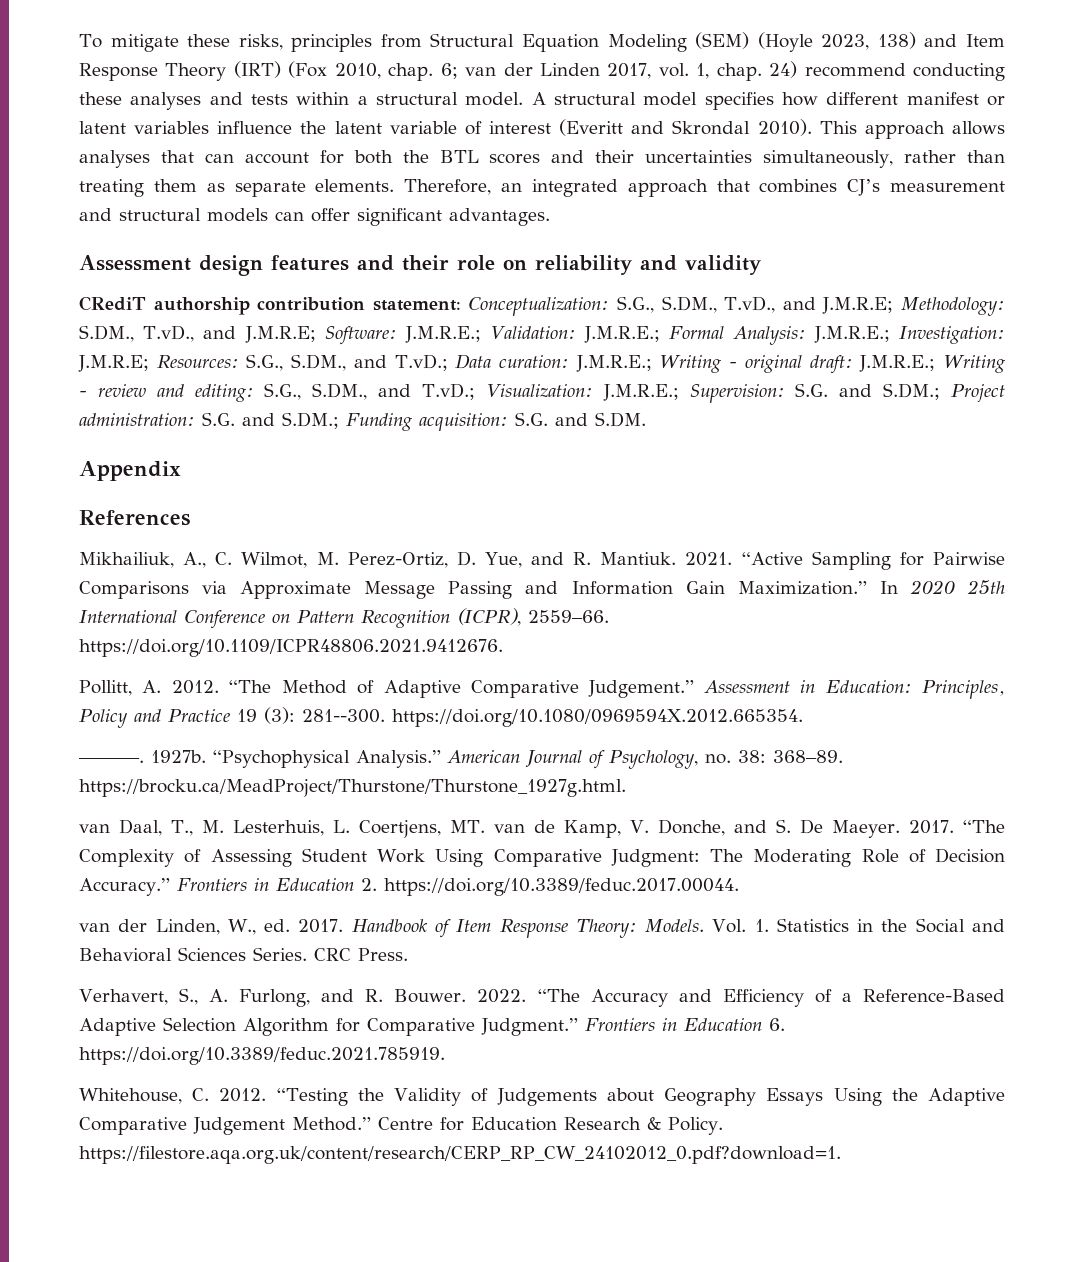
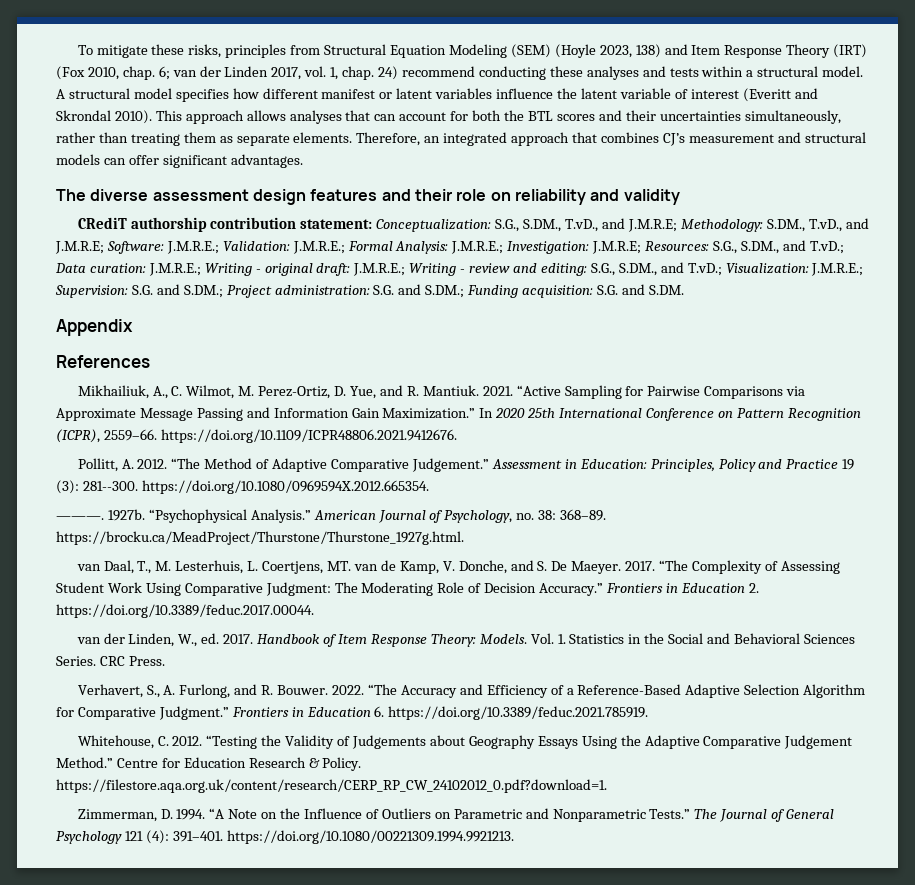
[79,255,191,271] Assessment -> [56,189,249,201] The diverse assessment
(841, 1155) none -> [77,808,835,822] [56,830,514,844] // Zimmerman, D. 1994. “A Note on the Influence of Outliers on Parametric and Nonparametric Tests.” The Journal of General Psychology 121 (4): 391–401. https://doi.org/10.1080/00221309.1994.9921213.

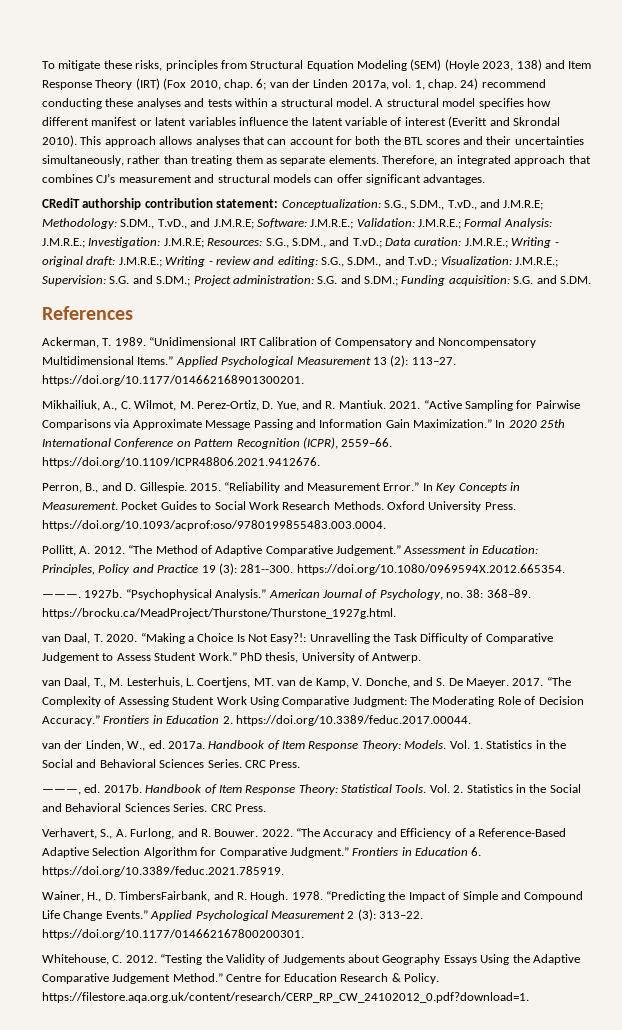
[271,67,302,80] 2017, -> [351,80,389,90] 2017a,
[56,189,680,205] // The diverse assessment design features and their role on reliability and validity -> (486, 179) none
[56,319,133,336] [56,355,150,368] Appendix // References -> [42,306,133,320] [42,337,537,348] [42,355,456,367] [42,375,304,386] References // Ackerman, T. 1989. “Unidimensional IRT Calibration of Compensatory and Noncompensatory Multidimensional Items.” Applied Psychological Measurement 13 (2): 113–27. https://doi.org/10.1177/014662168901300201.
(457, 436) none -> [42,482,520,493] [42,501,516,512] [42,520,386,531] // Perron, B., and D. Gillespie. 2015. “Reliability and Measurement Error.” In Key Concepts in Measurement. Pocket Guides to Social Work Research Methods. Oxford University Press. https://doi.org/10.1093/acprof:oso/9780199855483.003.0004.
(464, 538) none -> [42,633,553,644] [42,652,422,663] // van Daal, T. 2020. “Making a Choice Is Not Easy?!: Unravelling the Task Difficulty of Comparative Judgement to Assess Student Work.” PhD thesis, University of Antwerp.
[223,634,254,644] 2017. -> [167,741,205,749] 2017a.
(165, 661) none -> [42,784,581,795] [42,803,266,812] // ———, ed. 2017b. Handbook of Item Response Theory: Statistical Tools. Vol. 2. Statistics in the Social and Behavioral Sciences Series. CRC Press.
(649, 713) none -> [42,891,584,902] [42,909,423,921] [42,929,304,940] // Wainer, H., D. TimbersFairbank, and R. Hough. 1978. “Predicting the Impact of Simple and Compound Life Change Events.” Applied Psychological Measurement 2 (3): 313–22. https://doi.org/10.1177/014662167800200301.
[77,808,835,822] [56,830,514,844] // Zimmerman, D. 1994. “A Note on the Influence of Outliers on Parametric and Nonparametric Tests.” The Journal of General Psychology 121 (4): 391–401. https://doi.org/10.1080/00221309.1994.9921213. -> (529, 997) none

